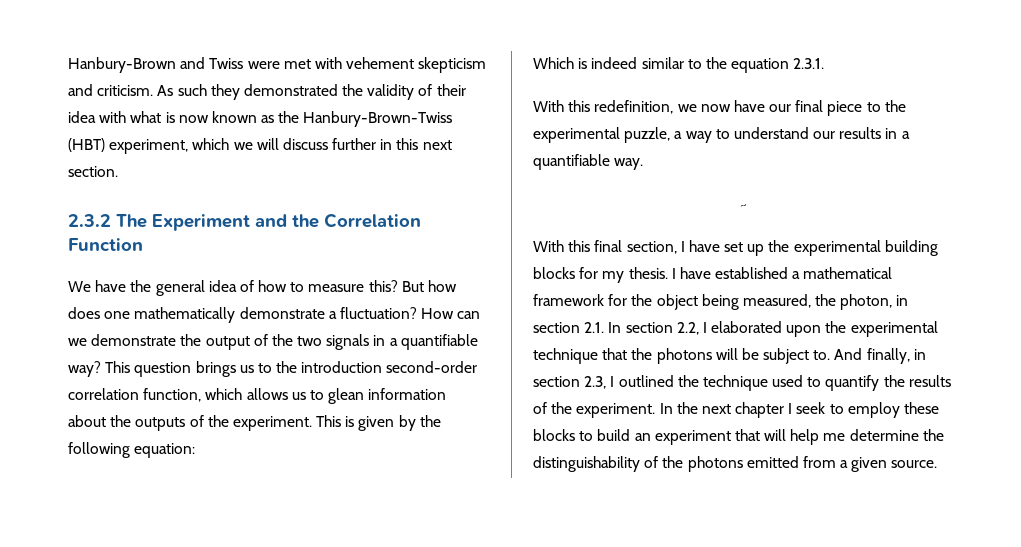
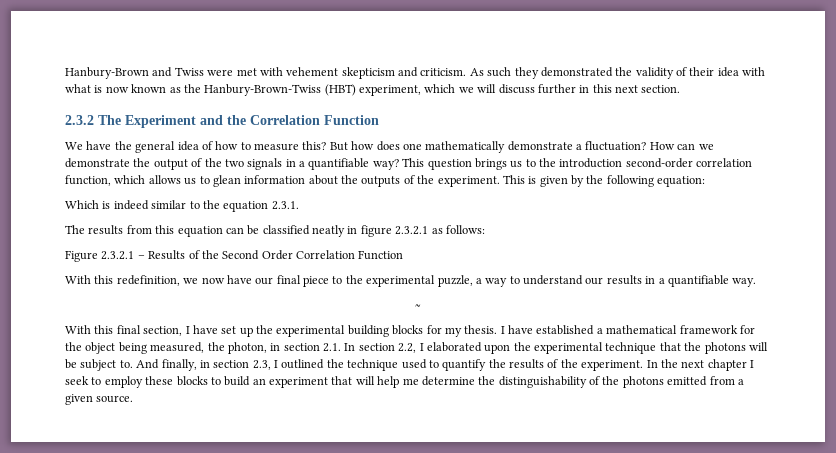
(825, 63) none -> [65,225,485,237] [65,250,404,262] // The results from this equation can be classified neatly in figure 2.3.2.1 as follows: // Figure 2.3.2.1 – Results of the Second Order Correlation Function

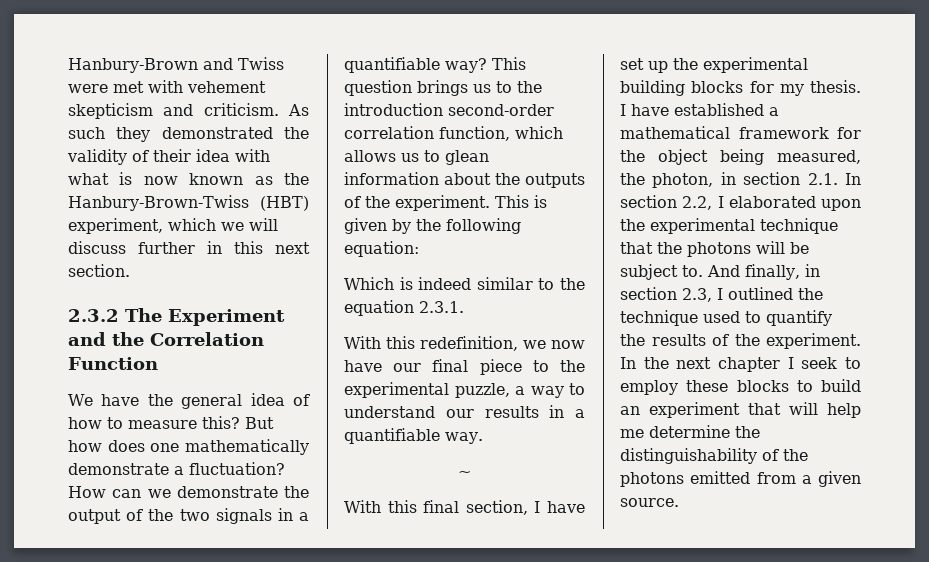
[65,225,485,237] [65,250,404,262] // The results from this equation can be classified neatly in figure 2.3.2.1 as follows: // Figure 2.3.2.1 – Results of the Second Order Correlation Function -> (464, 307) none

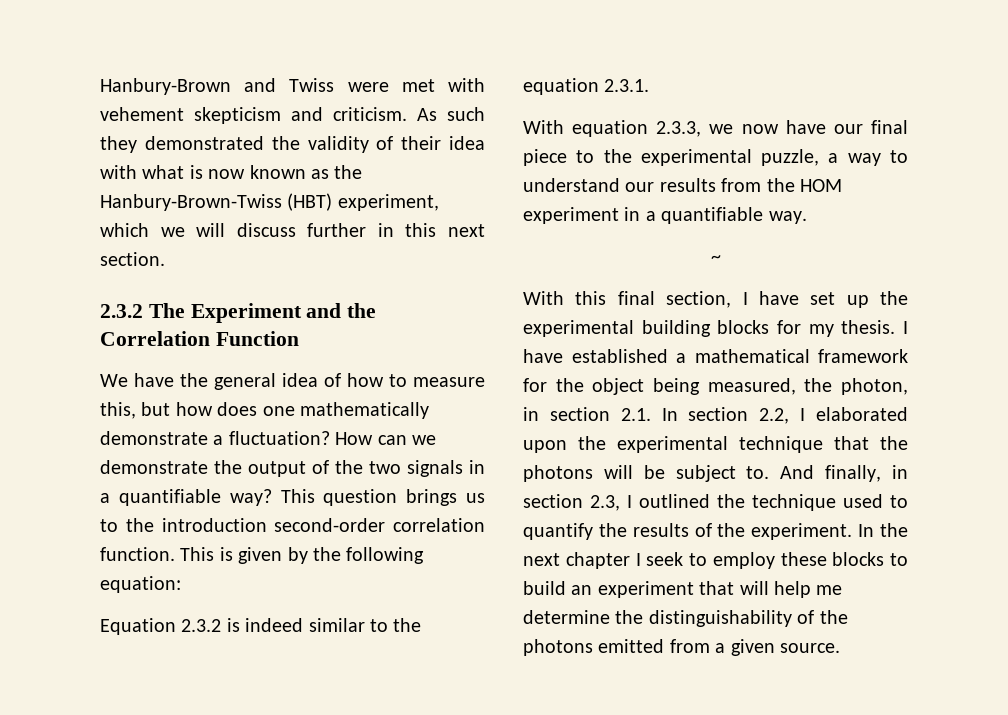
[202,416,274,429] this? But -> [100,402,171,419] this, but
[439,126,563,141] [344,150,489,165] [344,172,585,188] [344,195,490,211] function, which allows us to glean information about the outputs of the experiment. -> [100,547,175,561] function.
[344,277,394,290] Which -> [100,618,222,635] Equation 2.3.2
[386,336,518,351] this redefinition, -> [572,120,702,137] equation 2.3.3,
(539, 412) none -> [721,178,842,192] [523,207,619,224] from the HOM experiment

